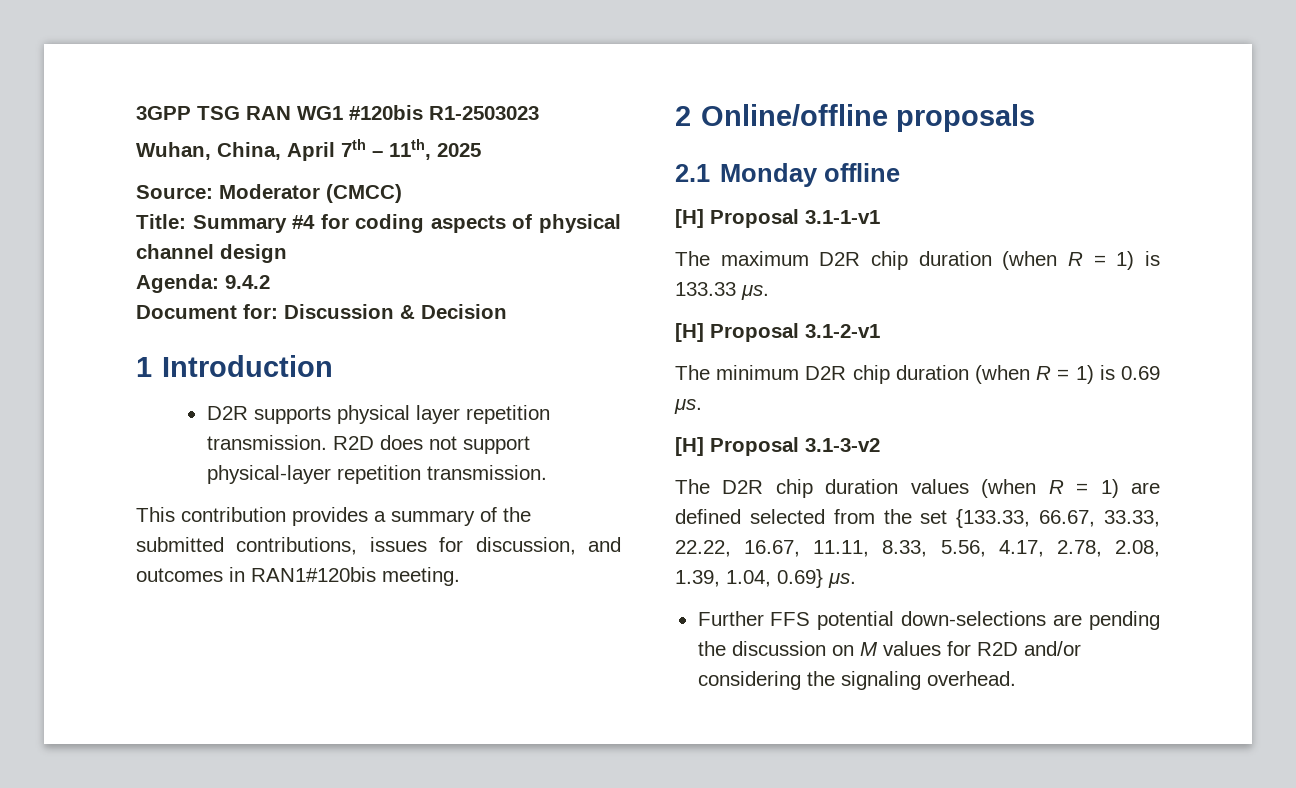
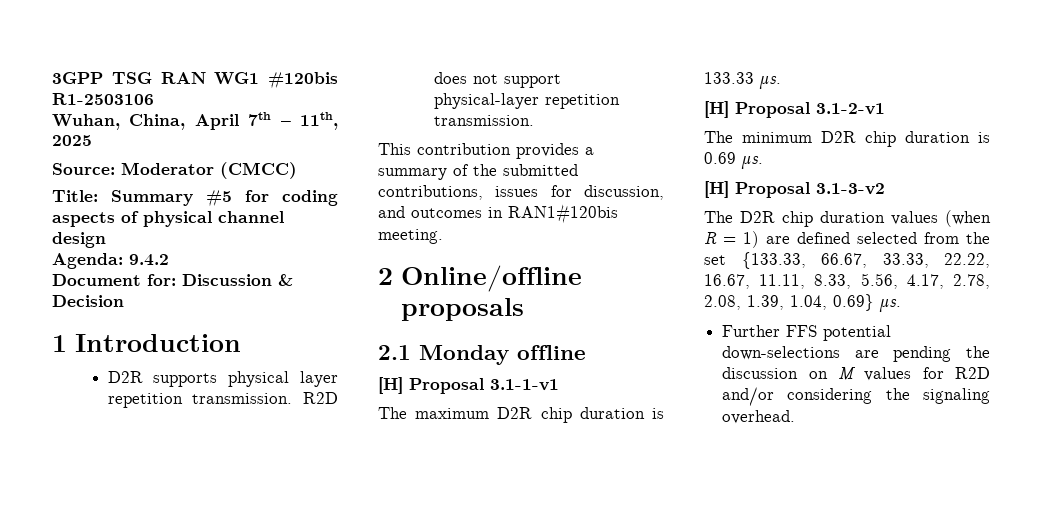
[429,106,539,120] R1-2503023 -> [52,93,154,105] R1-2503106
[292,215,316,229] #4 -> [206,190,232,207] #5
[1002,251,1135,270] (when R = 1) -> (645, 413) none
[975,365,1094,384] (when R = 1) -> (970, 137) none

